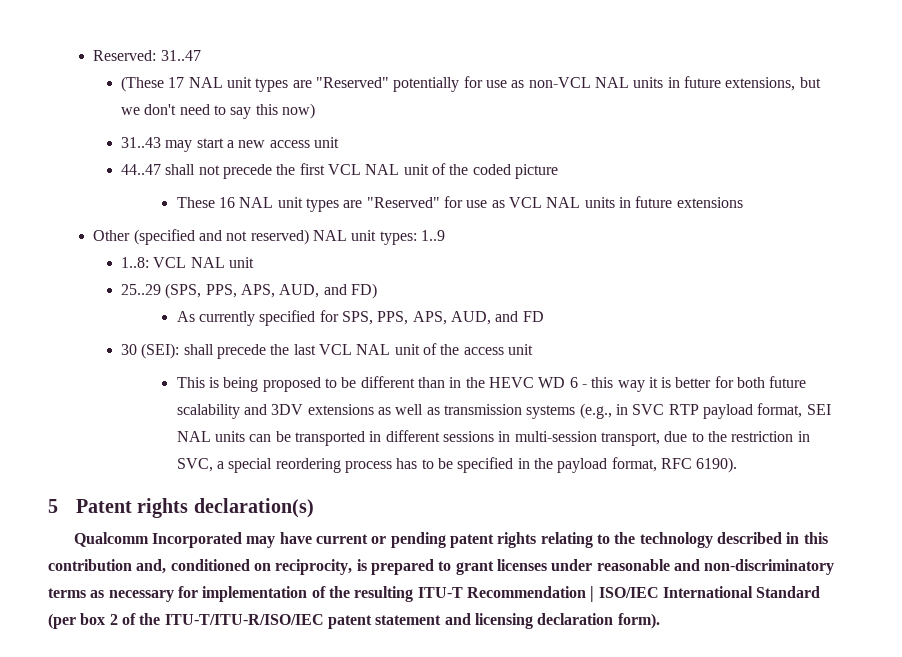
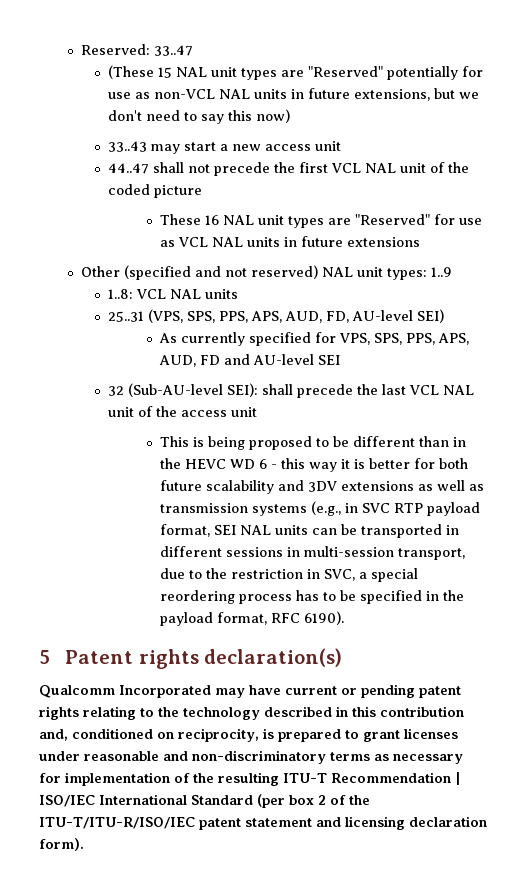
[160,50,201,61] 31..47 -> [154,45,194,56] 33..47
[168,77,185,88] 17 -> [157,67,172,78] 15
[121,137,162,148] 31..43 -> [107,141,147,152] 33..43
[229,257,255,268] [121,283,378,299] unit // 25..29 (SPS, PPS, APS, AUD, and FD) -> [204,289,238,299] [107,309,444,323] units // 25..31 (VPS, SPS, PPS, APS, AUD, FD, AU-level SEI)
[341,311,544,325] [121,343,180,359] SPS, PPS, APS, AUD, and FD // 30 (SEI): -> [339,333,470,345] [159,354,341,367] [107,383,258,397] VPS, SPS, PPS, APS, AUD, FD and AU-level SEI // 32 (Sub-AU-level SEI):

